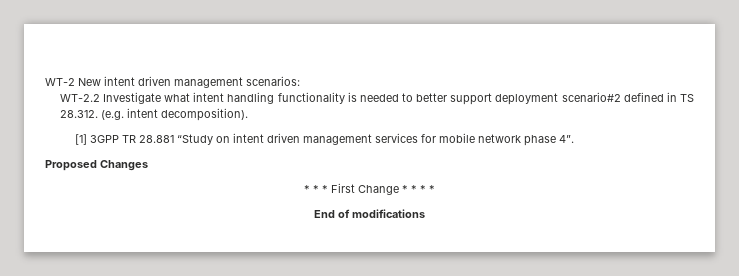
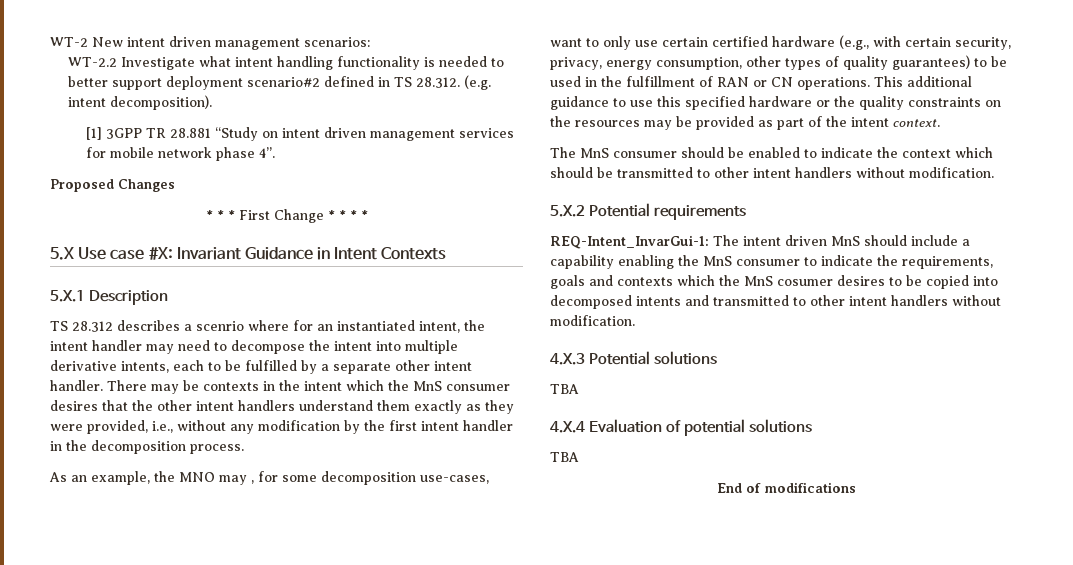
(435, 189) none -> [50,247,447,260] [50,290,168,305] [50,320,485,333] [50,340,458,354] [50,360,472,374] [50,380,510,394] [50,400,514,414] [50,420,513,434] [50,440,244,454] [49,471,489,485] [550,35,1011,50] [550,55,1007,70] [550,76,972,90] [550,96,1001,110] [550,116,940,130] [550,147,993,158] [550,167,994,178] [550,203,746,220] [550,235,970,249] [550,255,993,269] [550,275,998,289] [550,295,1001,309] [550,315,635,326] [550,351,717,365] [550,384,579,394] [550,419,812,436] [550,452,579,462] // 5.X Use case #X: Invariant Guidance in Intent Contexts // 5.X.1 Description // TS 28.312 describes a scenrio where for an instantiated intent, the intent handler may need to decompose the intent into multiple derivative intents, each to be fulfilled by a separate other intent handler. There may be contexts in the intent which the MnS consumer desires that the other intent handlers understand them exactly as they were provided, i.e., without any modification by the first intent handler in the decomposition process. // As an example, the MNO may , for some decomposition use-cases, want to only use certain certified hardware (e.g., with certain security, privacy, energy consumption, other types of quality guarantees) to be used in the fulfillment of RAN or CN operations. This additional guidance to use this specified hardware or the quality constraints on the resources may be provided as part of the intent context. // The MnS consumer should be enabled to indicate the context which should be transmitted to other intent handlers without modification. // 5.X.2 Potential requirements // REQ-Intent_InvarGui-1: The intent driven MnS should include a capability enabling the MnS consumer to indicate the requirements, goals and contexts which the MnS cosumer desires to be copied into decomposed intents and transmitted to other intent handlers without modification. // 4.X.3 Potential solutions // TBA // 4.X.4 Evaluation of potential solutions // TBA

